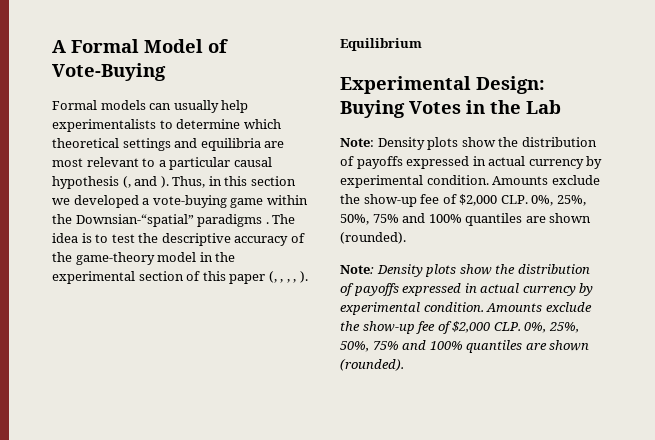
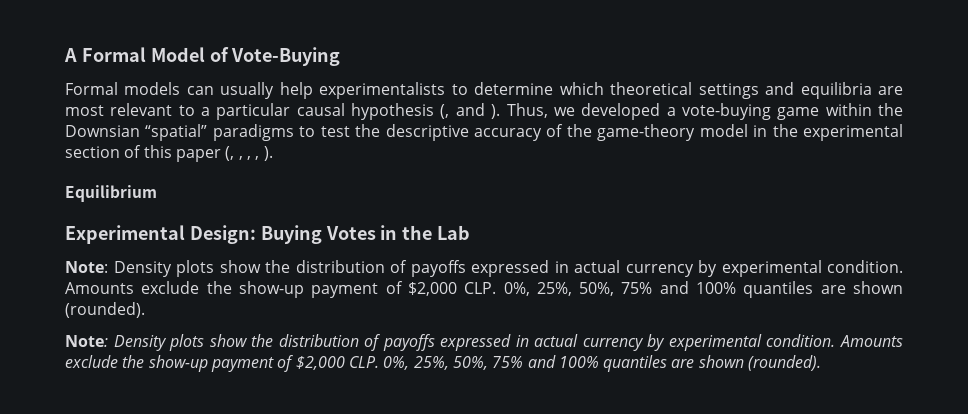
[208,176,296,186] in this section -> (548, 110) none
[75,214,296,227] [52,233,92,243] Downsian-“spatial” paradigms . The idea is -> [65,124,294,141] Downsian “spatial” paradigms
[420,194,440,204] fee -> [311,283,379,298] payment
[416,321,436,334] fee -> [210,357,274,372] payment

